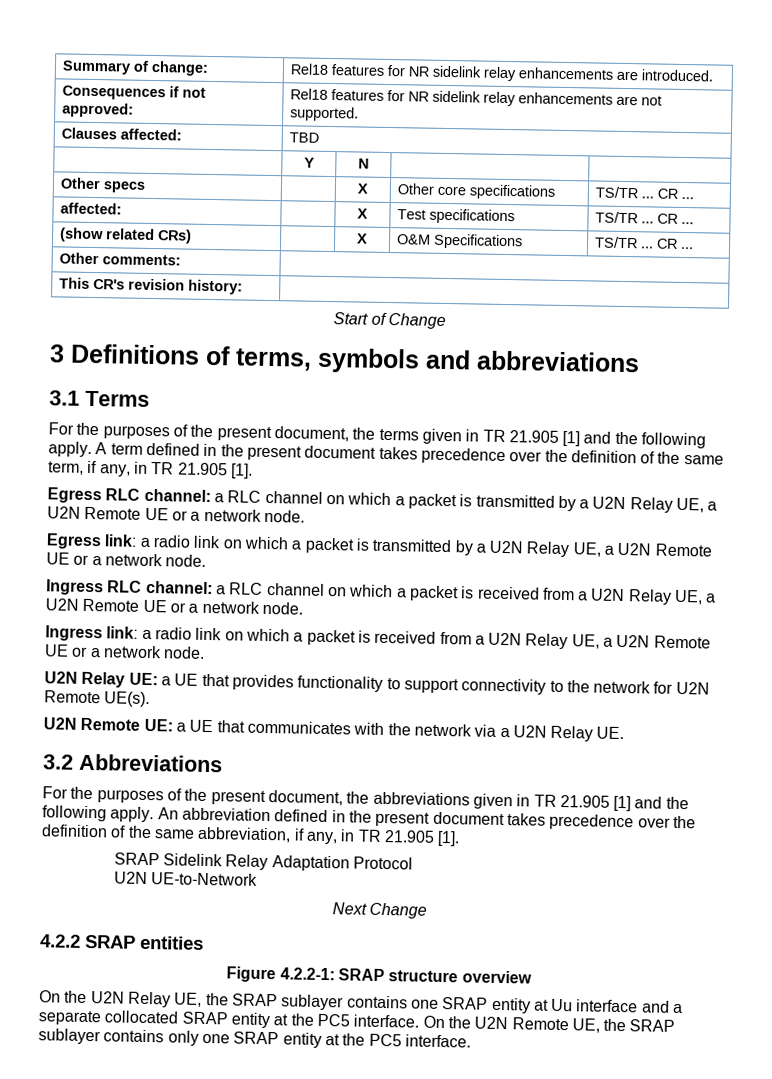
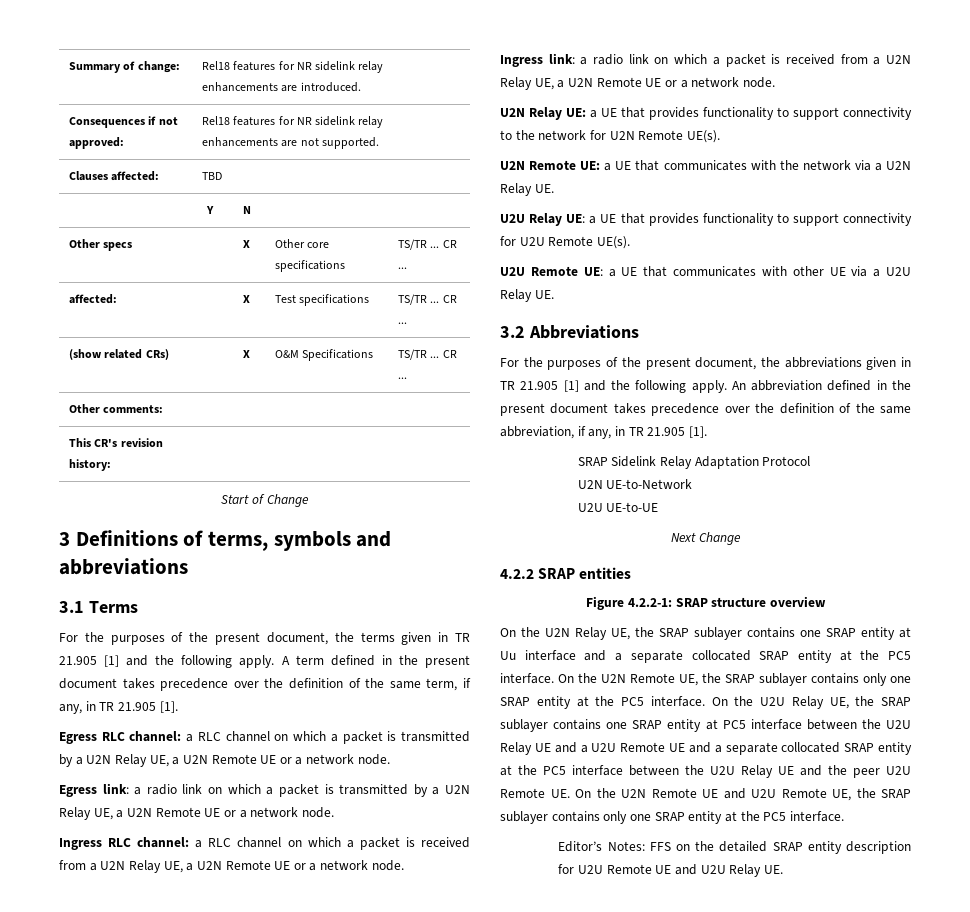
(625, 733) none -> [500,213,912,226] [500,236,630,249] [500,266,911,277] [500,289,554,302] // U2U Relay UE: a UE that provides functionality to support connectivity for U2U Remote UE(s). // U2U Remote UE: a UE that communicates with other UE via a U2U Relay UE.
(259, 879) none -> [577,502,659,512] // U2U UE-to-UE
(471, 1041) none -> [711,696,911,709] [500,719,911,732] [500,742,912,755] [500,765,911,778] [500,788,911,801] [500,811,844,824] [558,841,911,854] [558,864,783,877] On the U2U Relay UE, the SRAP sublayer contains one SRAP entity at PC5 interface between the U2U Relay UE and a U2U Remote UE and a separate collocated SRAP entity at the PC5 interface between the U2U Relay UE and the peer U2U Remote UE. On the U2N Remote UE and U2U Remote UE, the SRAP sublayer contains only one SRAP entity at the PC5 interface. // Editor’s Notes: FFS on the detailed SRAP entity description for U2U Remote UE and U2U Relay UE.

